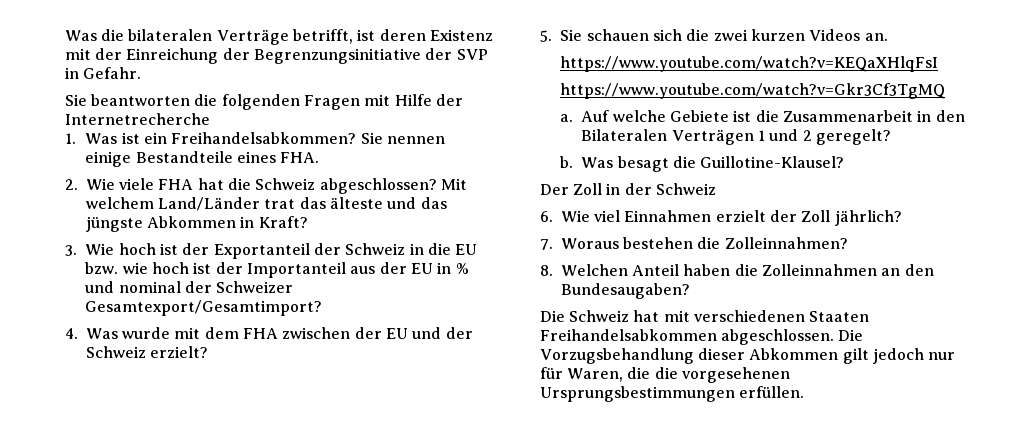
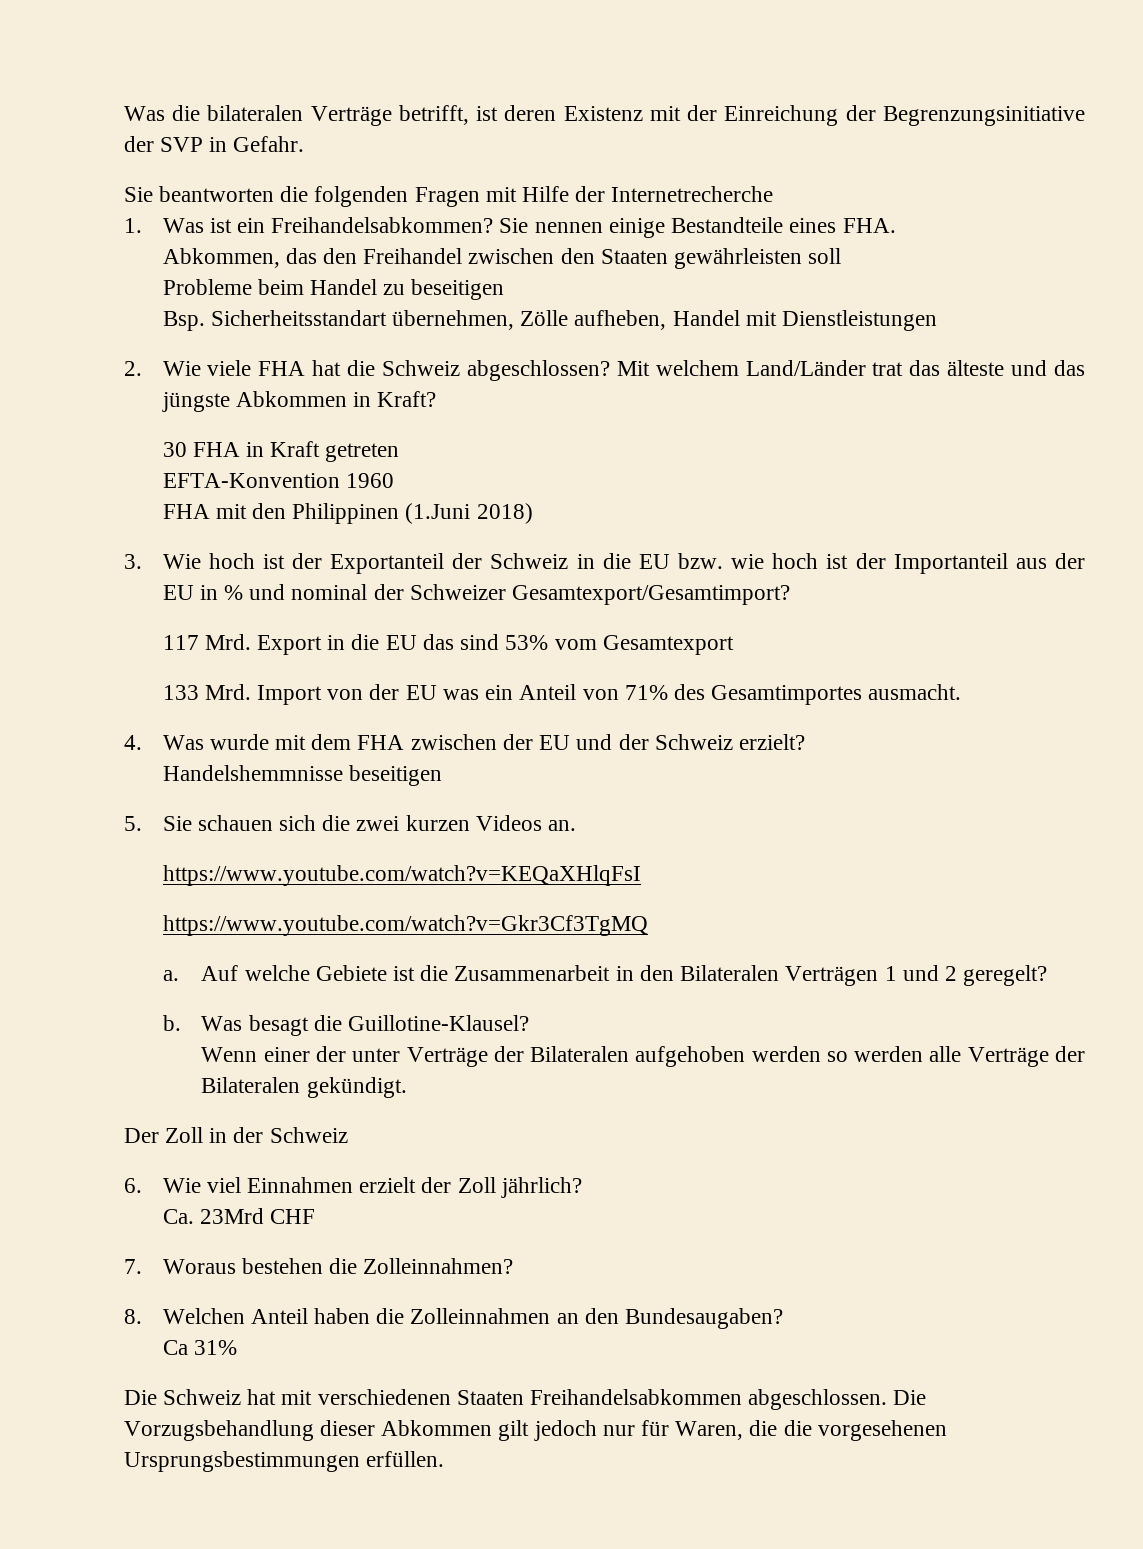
(320, 157) none -> [162,248,842,269] [162,279,505,300] [162,310,938,331] // Abkommen, das den Freihandel zwischen den Staaten gewährleisten soll // Probleme beim Handel zu beseitigen // Bsp. Sicherheitsstandart übernehmen, Zölle aufheben, Handel mit Dienstleistungen
(308, 222) none -> [162,441,400,462] [162,473,394,488] [162,503,533,524] // 30 FHA in Kraft getreten // EFTA-Konvention 1960 // FHA mit den Philippinen (1.Juni 2018)
(323, 308) none -> [162,634,734,655] [162,684,962,705] // 117 Mrd. Export in die EU das sind 53% vom Gesamtexport // 133 Mrd. Import von der EU was ein Anteil von 71% des Gesamtimportes ausmacht.
(209, 352) none -> [162,765,442,786] // Handelshemmnisse beseitigen
(845, 162) none -> [201,1046,1085,1067] [201,1077,407,1098] // Wenn einer der unter Verträge der Bilateralen aufgehoben werden so werden alle Verträge der Bilateralen gekündigt.
(902, 218) none -> [162,1208,316,1224] // Ca. 23Mrd CHF
(690, 291) none -> [162,1340,237,1355] // Ca 31%

